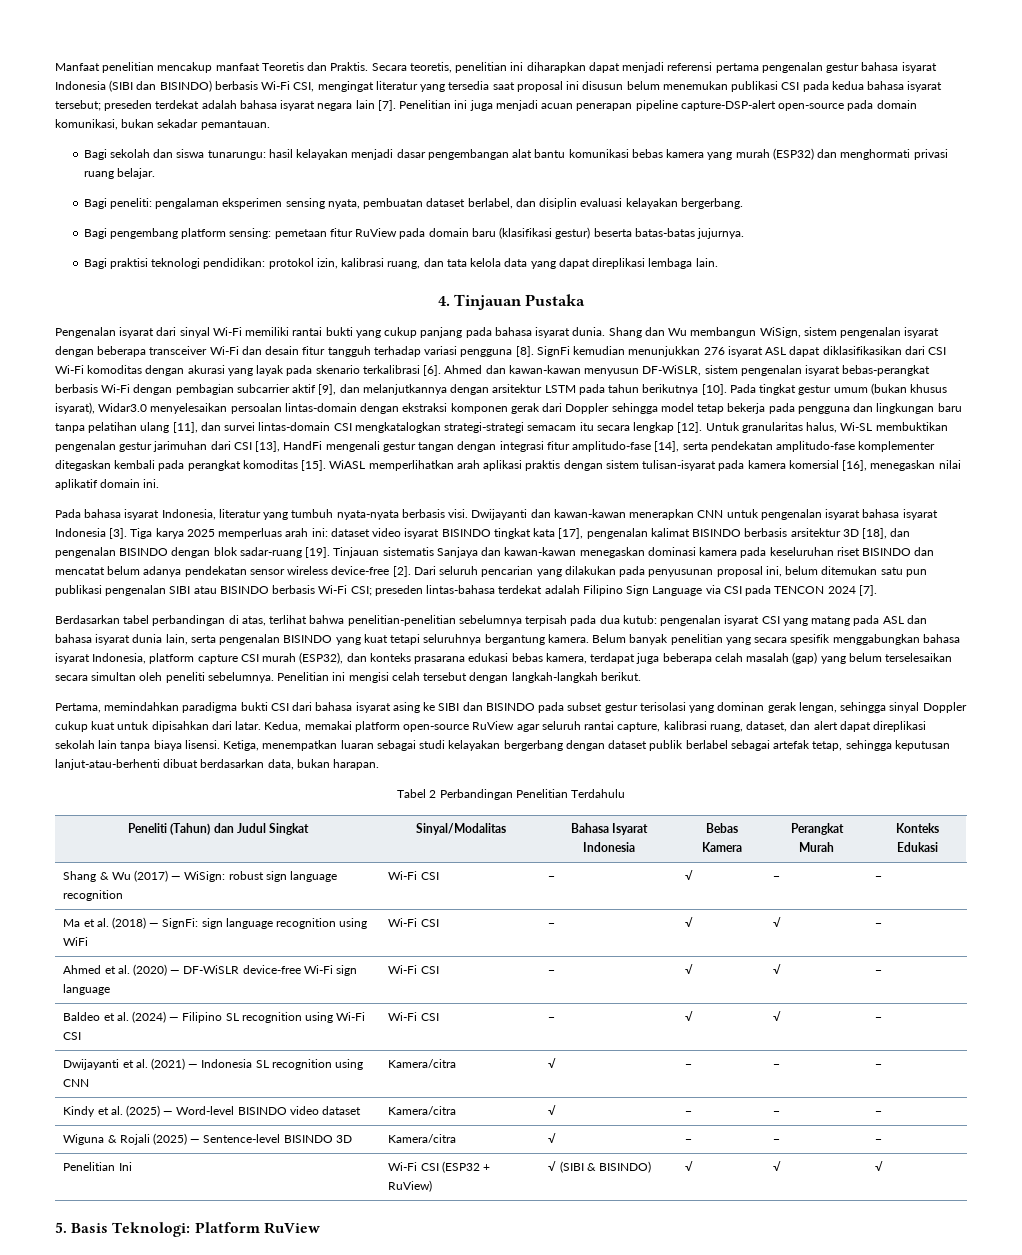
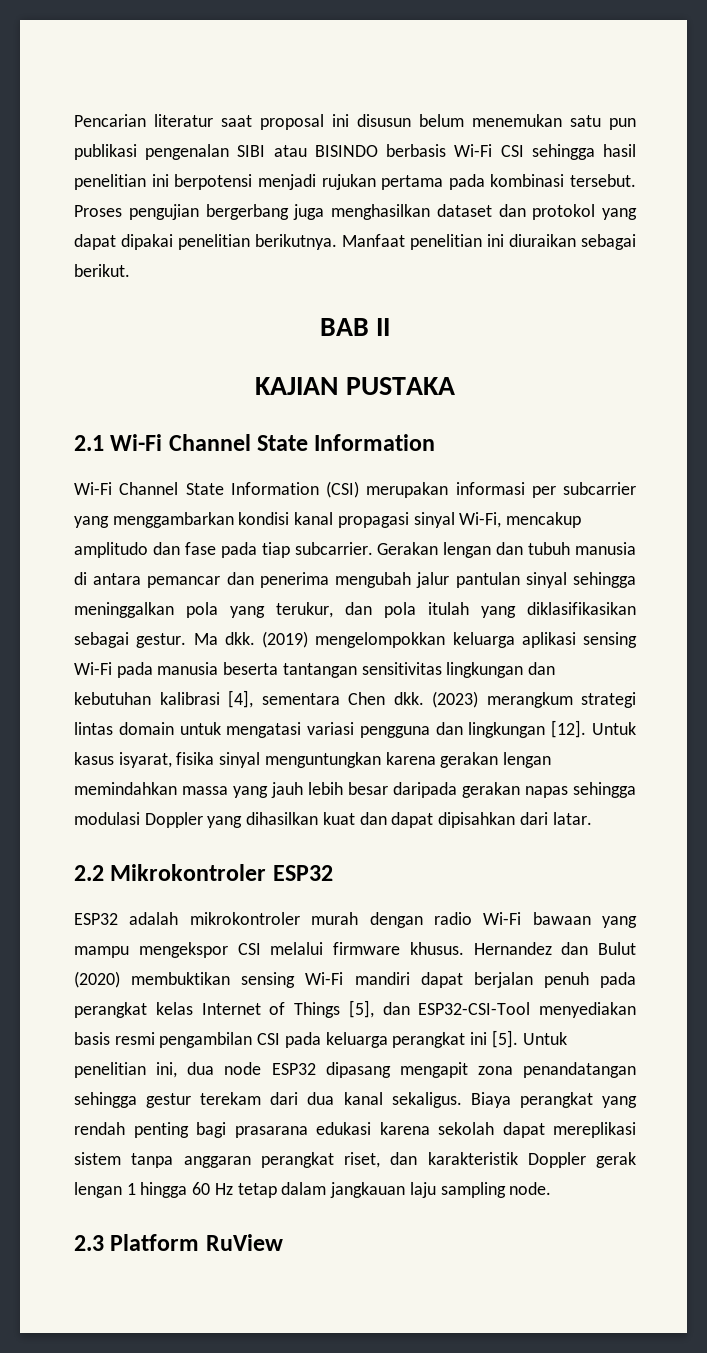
[55,62,937,73] [55,80,490,92] Manfaat penelitian mencakup manfaat Teoretis dan Praktis. Secara teoretis, penelitian ini diharapkan dapat menjadi referensi pertama pengenalan gestur bahasa isyarat Indonesia (SIBI dan BISINDO) berbasis Wi-Fi CSI, mengingat literatur yang tersedia -> [74,114,213,127] Pencarian literatur
[731,81,943,92] [55,100,917,111] [55,119,270,130] [83,148,948,160] [83,168,155,179] [83,198,743,209] [83,227,745,239] [83,258,718,269] [437,294,586,310] [55,327,940,338] [55,346,947,357] [55,365,931,376] [55,383,948,395] [55,402,962,414] [55,422,948,433] [55,441,936,452] [55,460,961,471] [55,479,160,490] [55,509,938,520] [55,528,911,539] [55,547,935,558] [55,566,878,577] publikasi CSI pada kedua bahasa isyarat tersebut; preseden terdekat adalah bahasa isyarat negara lain [7]. Penelitian ini juga menjadi acuan penerapan pipeline capture-DSP-alert open-source pada domain komunikasi, bukan sekadar pemantauan. // Bagi sekolah dan siswa tunarungu: hasil kelayakan menjadi dasar pengembangan alat bantu komunikasi bebas kamera yang murah (ESP32) dan menghormati privasi ruang belajar. // Bagi peneliti: pengalaman eksperimen sensing nyata, pembuatan dataset berlabel, dan disiplin evaluasi kelayakan bergerbang. // Bagi pengembang platform sensing: pemetaan fitur RuView pada domain baru (klasifikasi gestur) beserta batas-batas jujurnya. // Bagi praktisi teknologi pendidikan: protokol izin, kalibrasi ruang, dan tata kelola data yang dapat direplikasi lembaga lain. // 4. Tinjauan Pustaka // Pengenalan isyarat dari sinyal Wi-Fi memiliki rantai bukti yang cukup panjang pada bahasa isyarat dunia. Shang dan Wu membangun WiSign, sistem pengenalan isyarat dengan beberapa transceiver Wi-Fi dan desain fitur tangguh terhadap variasi pengguna [8]. SignFi kemudian menunjukkan 276 isyarat ASL dapat diklasifikasikan dari CSI Wi-Fi komoditas dengan akurasi yang layak pada skenario terkalibrasi [6]. Ahmed dan kawan-kawan menyusun DF-WiSLR, sistem pengenalan isyarat bebas-perangkat berbasis Wi-Fi dengan pembagian subcarrier aktif [9], dan melanjutkannya dengan arsitektur LSTM pada tahun berikutnya [10]. Pada tingkat gestur umum (bukan khusus isyarat), Widar3.0 menyelesaikan persoalan lintas-domain dengan ekstraksi komponen gerak dari Doppler sehingga model tetap bekerja pada pengguna dan lingkungan baru tanpa pelatihan ulang [11], dan survei lintas-domain CSI mengkatalogkan strategi-strategi semacam itu secara lengkap [12]. Untuk granularitas halus, Wi-SL membuktikan pengenalan gestur jarimuhan dari CSI [13], HandFi mengenali gestur tangan dengan integrasi fitur amplitudo-fase [14], serta pendekatan amplitudo-fase komplementer ditegaskan kembali pada perangkat komoditas [15]. WiASL memperlihatkan arah aplikasi praktis dengan sistem tulisan-isyarat pada kamera komersial [16], menegaskan nilai aplikatif domain ini. // Pada bahasa isyarat Indonesia, literatur yang tumbuh nyata-nyata berbasis visi. Dwijayanti dan kawan-kawan menerapkan CNN untuk pengenalan isyarat bahasa isyarat Indonesia [3]. Tiga karya 2025 memperluas arah ini: dataset video isyarat BISINDO tingkat kata [17], pengenalan kalimat BISINDO berbasis arsitektur 3D [18], dan pengenalan BISINDO dengan blok sadar-ruang [19]. Tinjauan sistematis Sanjaya dan kawan-kawan menegaskan dominasi kamera pada keseluruhan riset BISINDO dan mencatat belum adanya pendekatan sensor wireless device-free [2]. Dari seluruh pencarian yang dilakukan pada penyusunan proposal ini, belum ditemukan -> (562, 120) none
[350,585,877,596] [55,615,927,626] [55,634,960,645] [55,652,953,664] [55,672,641,683] [55,702,967,713] [55,721,927,732] [55,740,950,751] [55,759,380,770] [397,789,625,800] [128,823,309,835] [415,823,506,835] [570,823,649,835] [583,842,635,852] [705,823,738,833] [701,842,742,852] [790,823,844,835] [799,842,834,852] [895,823,939,833] [896,842,938,852] [63,870,338,882] [63,890,124,901] [388,871,439,880] [548,876,556,880] [685,870,694,880] [773,876,781,880] [875,876,883,880] [63,917,368,929] [63,937,89,946] [388,918,439,927] [548,923,556,927] [685,917,694,927] [773,917,782,927] [875,923,883,927] [63,964,358,976] [63,984,111,995] [388,965,439,974] [548,970,556,974] [685,964,694,974] [773,964,782,974] [875,970,883,974] [63,1011,366,1023] [63,1032,82,1040] [388,1012,439,1021] [548,1017,556,1021] [685,1011,694,1021] [773,1011,782,1021] [875,1017,883,1021] [63,1058,364,1070] [63,1079,90,1087] [388,1059,457,1068] [548,1058,557,1068] [685,1064,693,1068] [773,1064,781,1068] [875,1064,883,1068] [63,1105,362,1117] [388,1106,457,1115] [548,1105,557,1115] [685,1111,693,1115] [773,1111,781,1115] [875,1111,883,1115] [63,1133,352,1145] [388,1134,457,1143] [548,1133,557,1143] [685,1139,693,1143] [773,1139,781,1143] [875,1139,883,1143] [63,1162,132,1171] [388,1161,490,1173] [388,1180,433,1192] [548,1161,651,1173] [685,1161,694,1171] [773,1161,782,1171] [875,1161,884,1171] [55,1222,191,1237] CSI; preseden lintas-bahasa terdekat adalah Filipino Sign Language via CSI pada TENCON 2024 [7]. // Berdasarkan tabel perbandingan di atas, terlihat bahwa penelitian-penelitian sebelumnya terpisah pada dua kutub: pengenalan isyarat CSI yang matang pada ASL dan bahasa isyarat dunia lain, serta pengenalan BISINDO yang kuat tetapi seluruhnya bergantung kamera. Belum banyak penelitian yang secara spesifik menggabungkan bahasa isyarat Indonesia, platform capture CSI murah (ESP32), dan konteks prasarana edukasi bebas kamera, terdapat juga beberapa celah masalah (gap) yang belum terselesaikan secara simultan oleh peneliti sebelumnya. Penelitian ini mengisi celah tersebut dengan langkah-langkah berikut. // Pertama, memindahkan paradigma bukti CSI dari bahasa isyarat asing ke SIBI dan BISINDO pada subset gestur terisolasi yang dominan gerak lengan, sehingga sinyal Doppler cukup kuat untuk dipisahkan dari latar. Kedua, memakai platform open-source RuView agar seluruh rantai capture, kalibrasi ruang, dataset, dan alert dapat direplikasi sekolah lain tanpa biaya lisensi. Ketiga, menempatkan luaran sebagai studi kelayakan bergerbang dengan dataset publik berlabel sebagai artefak tetap, sehingga keputusan lanjut-atau-berhenti dibuat berdasarkan data, bukan harapan. // Tabel 2 Perbandingan Penelitian Terdahulu // Peneliti (Tahun) dan Judul Singkat | Sinyal/Modalitas | Bahasa Isyarat Indonesia | Bebas Kamera | Perangkat Murah | Konteks Edukasi // Shang & Wu (2017) — WiSign: robust sign language recognition | Wi-Fi CSI | − | √ | − | − // Ma et al. (2018) — SignFi: sign language recognition using WiFi | Wi-Fi CSI | − | √ | √ | − // Ahmed et al. (2020) — DF-WiSLR device-free Wi-Fi sign language | Wi-Fi CSI | − | √ | √ | − // Baldeo et al. (2024) — Filipino SL recognition using Wi-Fi CSI | Wi-Fi CSI | − | √ | √ | − // Dwijayanti et al. (2021) — Indonesia SL recognition using CNN | Kamera/citra | √ | − | − | − // Kindy et al. (2025) — Word-level BISINDO video dataset | Kamera/citra | √ | − | − | − // Wiguna & Rojali (2025) — Sentence-level BISINDO 3D | Kamera/citra | √ | − | − | − // Penelitian Ini | Wi-Fi CSI (ESP32 + RuView) | √ (SIBI & BISINDO) | √ | √ | √ // 5. Basis Teknologi: -> [500,144,636,160] [74,174,636,190] [74,204,637,220] [74,234,636,250] [74,264,130,277] [319,318,391,336] [255,377,455,395] [74,434,436,451] [74,481,636,498] [74,512,582,528] [74,542,636,558] [74,572,636,588] [74,602,636,618] [74,631,637,648] [74,662,556,678] [74,690,636,708] [74,720,636,738] [74,752,552,768] [74,782,636,798] [74,812,592,828] [74,864,333,881] [74,912,637,928] [74,942,636,958] [74,971,636,988] [74,1000,636,1018] [74,1030,567,1048] [74,1062,636,1078] [74,1092,637,1108] [74,1122,636,1138] [74,1152,636,1168] [74,1182,552,1198] [74,1235,104,1251] CSI sehingga hasil penelitian ini berpotensi menjadi rujukan pertama pada kombinasi tersebut. Proses pengujian bergerbang juga menghasilkan dataset dan protokol yang dapat dipakai penelitian berikutnya. Manfaat penelitian ini diuraikan sebagai berikut. // BAB II // KAJIAN PUSTAKA // 2.1 Wi-Fi Channel State Information // Wi-Fi Channel State Information (CSI) merupakan informasi per subcarrier yang menggambarkan kondisi kanal propagasi sinyal Wi-Fi, mencakup amplitudo dan fase pada tiap subcarrier. Gerakan lengan dan tubuh manusia di antara pemancar dan penerima mengubah jalur pantulan sinyal sehingga meninggalkan pola yang terukur, dan pola itulah yang diklasifikasikan sebagai gestur. Ma dkk. (2019) mengelompokkan keluarga aplikasi sensing Wi-Fi pada manusia beserta tantangan sensitivitas lingkungan dan kebutuhan kalibrasi [4], sementara Chen dkk. (2023) merangkum strategi lintas domain untuk mengatasi variasi pengguna dan lingkungan [12]. Untuk kasus isyarat, fisika sinyal menguntungkan karena gerakan lengan memindahkan massa yang jauh lebih besar daripada gerakan napas sehingga modulasi Doppler yang dihasilkan kuat dan dapat dipisahkan dari latar. // 2.2 Mikrokontroler ESP32 // ESP32 adalah mikrokontroler murah dengan radio Wi-Fi bawaan yang mampu mengekspor CSI melalui firmware khusus. Hernandez dan Bulut (2020) membuktikan sensing Wi-Fi mandiri dapat berjalan penuh pada perangkat kelas Internet of Things [5], dan ESP32-CSI-Tool menyediakan basis resmi pengambilan CSI pada keluarga perangkat ini [5]. Untuk penelitian ini, dua node ESP32 dipasang mengapit zona penandatangan sehingga gestur terekam dari dua kanal sekaligus. Biaya perangkat yang rendah penting bagi prasarana edukasi karena sekolah dapat mereplikasi sistem tanpa anggaran perangkat riset, dan karakteristik Doppler gerak lengan 1 hingga 60 Hz tetap dalam jangkauan laju sampling node. // 2.3

